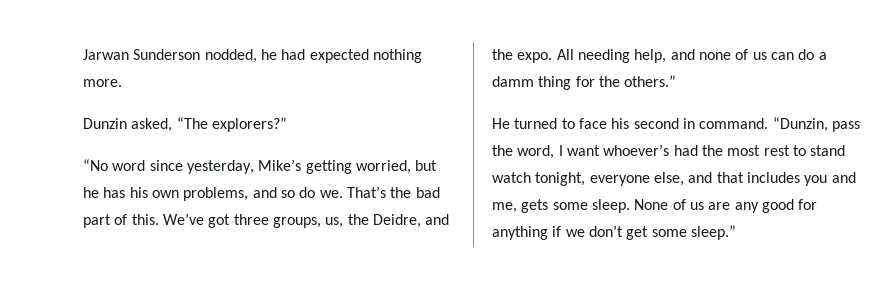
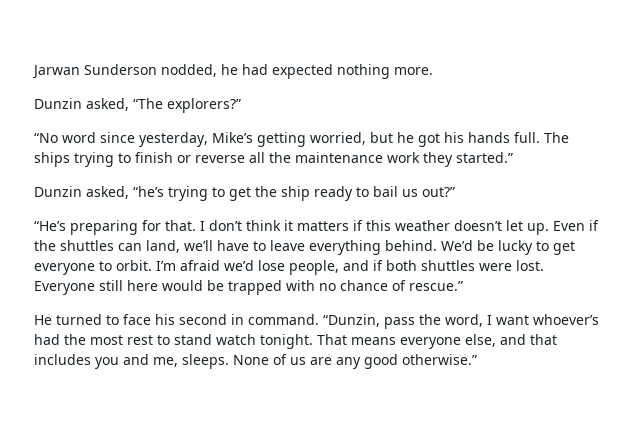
[103,186,440,201] [83,213,450,228] [492,49,827,63] [492,75,677,90] has his own problems, and so do we. That’s the bad part of this. We’ve got three groups, us, the Deidre, and the expo. All needing help, and none of us can do a damm thing for the others.” -> [418,132,569,147] [34,152,513,167] [34,186,455,201] [34,220,599,235] [34,240,575,255] [34,260,544,275] [34,280,463,295] got his hands full. The ships trying to finish or reverse all the maintenance work they started.” // Dunzin asked, “he’s trying to get the ship ready to bail us out?” // “He’s preparing for that. I don’t think it matters if this weather doesn’t let up. Even if the shuttles can land, we’ll have to leave everything behind. We’d be lucky to get everyone to orbit. I’m afraid we’d lose people, and if both shuttles were lost. Everyone still here would be trapped with no chance of rescue.”
[535,172,586,186] tonight, -> [260,334,396,349] tonight. That means
[521,199,630,213] gets some sleep. -> [182,354,229,369] sleeps.
[798,199,818,210] [492,225,736,240] for anything if we don’t get some sleep.” -> [402,354,477,365] otherwise.”

